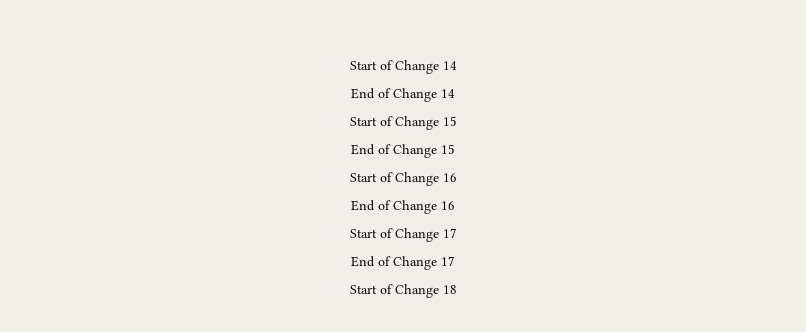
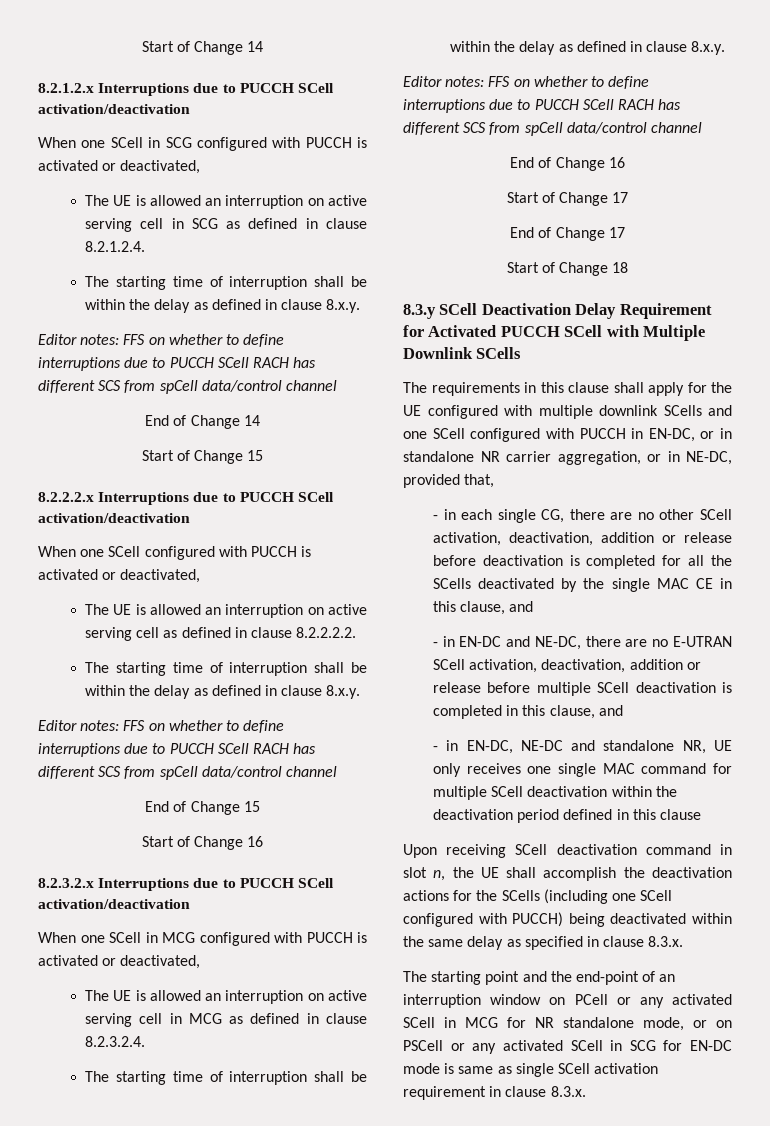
(457, 65) none -> [38,83,334,96] [38,104,190,114] [38,137,367,151] [38,160,201,174] [85,195,367,209] [85,218,367,232] [85,241,146,252] [85,276,367,290] [85,299,361,313] [38,334,285,347] [38,357,317,371] [38,380,337,394] // 8.2.1.2.x Interruptions due to PUCCH SCell activation/deactivation // When one SCell in SCG configured with PUCCH is activated or deactivated, // The UE is allowed an interruption on active serving cell in SCG as defined in clause 8.2.1.2.4. // The starting time of interruption shall be within the delay as defined in clause 8.x.y. // Editor notes: FFS on whether to define interruptions due to PUCCH SCell RACH has different SCS from spCell data/control channel
(457, 121) none -> [38,492,334,505] [38,513,190,523] [38,546,312,560] [38,569,201,583] [85,604,367,618] [85,627,357,641] [85,662,367,676] [85,685,361,699] [38,720,285,733] [38,743,317,757] [38,766,337,780] // 8.2.2.2.x Interruptions due to PUCCH SCell activation/deactivation // When one SCell configured with PUCCH is activated or deactivated, // The UE is allowed an interruption on active serving cell as defined in clause 8.2.2.2.2. // The starting time of interruption shall be within the delay as defined in clause 8.x.y. // Editor notes: FFS on whether to define interruptions due to PUCCH SCell RACH has different SCS from spCell data/control channel
(457, 177) none -> [38,878,334,891] [38,899,190,909] [38,932,367,946] [38,955,201,969] [85,990,367,1004] [85,1013,367,1027] [85,1036,146,1047] [85,1071,367,1085] [450,41,726,55] [403,76,650,89] [403,99,682,113] [403,122,702,136] // 8.2.3.2.x Interruptions due to PUCCH SCell activation/deactivation // When one SCell in MCG configured with PUCCH is activated or deactivated, // The UE is allowed an interruption on active serving cell in MCG as defined in clause 8.2.3.2.4. // The starting time of interruption shall be within the delay as defined in clause 8.x.y. // Editor notes: FFS on whether to define interruptions due to PUCCH SCell RACH has different SCS from spCell data/control channel
(457, 289) none -> [403,303,712,319] [403,325,706,341] [403,347,522,359] [403,382,732,396] [403,405,732,419] [403,428,732,442] [403,451,732,465] [403,474,495,488] [432,509,732,523] [432,532,732,546] [432,555,732,569] [432,578,732,592] [432,601,534,615] [432,636,732,650] [432,659,701,673] [432,682,732,696] [432,705,623,719] [432,740,732,754] [432,763,732,777] [432,786,677,800] [432,809,701,823] [403,844,732,858] [403,867,732,881] [403,889,673,904] [403,912,732,927] [403,936,684,950] [403,971,676,985] [403,994,732,1008] [403,1017,732,1031] [403,1040,732,1054] [403,1063,659,1077] [403,1086,586,1100] // 8.3.y SCell Deactivation Delay Requirement for Activated PUCCH SCell with Multiple Downlink SCells // The requirements in this clause shall apply for the UE configured with multiple downlink SCells and one SCell configured with PUCCH in EN-DC, or in standalone NR carrier aggregation, or in NE-DC, provided that, // - in each single CG, there are no other SCell activation, deactivation, addition or release before deactivation is completed for all the SCells deactivated by the single MAC CE in this clause, and // - in EN-DC and NE-DC, there are no E-UTRAN SCell activation, deactivation, addition or release before multiple SCell deactivation is completed in this clause, and // - in EN-DC, NE-DC and standalone NR, UE only receives one single MAC command for multiple SCell deactivation within the deactivation period defined in this clause // Upon receiving SCell deactivation command in slot n, the UE shall accomplish the deactivation actions for the SCells (including one SCell configured with PUCCH) being deactivated within the same delay as specified in clause 8.3.x. // The starting point and the end-point of an interruption window on PCell or any activated SCell in MCG for NR standalone mode, or on PSCell or any activated SCell in SCG for EN-DC mode is same as single SCell activation requirement in clause 8.3.x.

